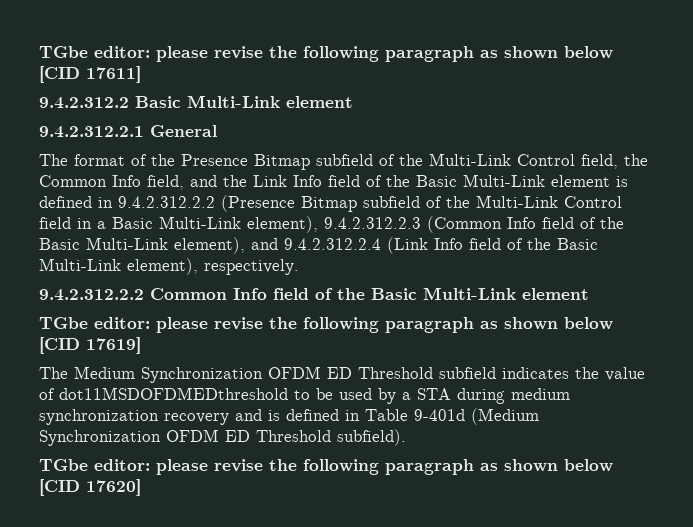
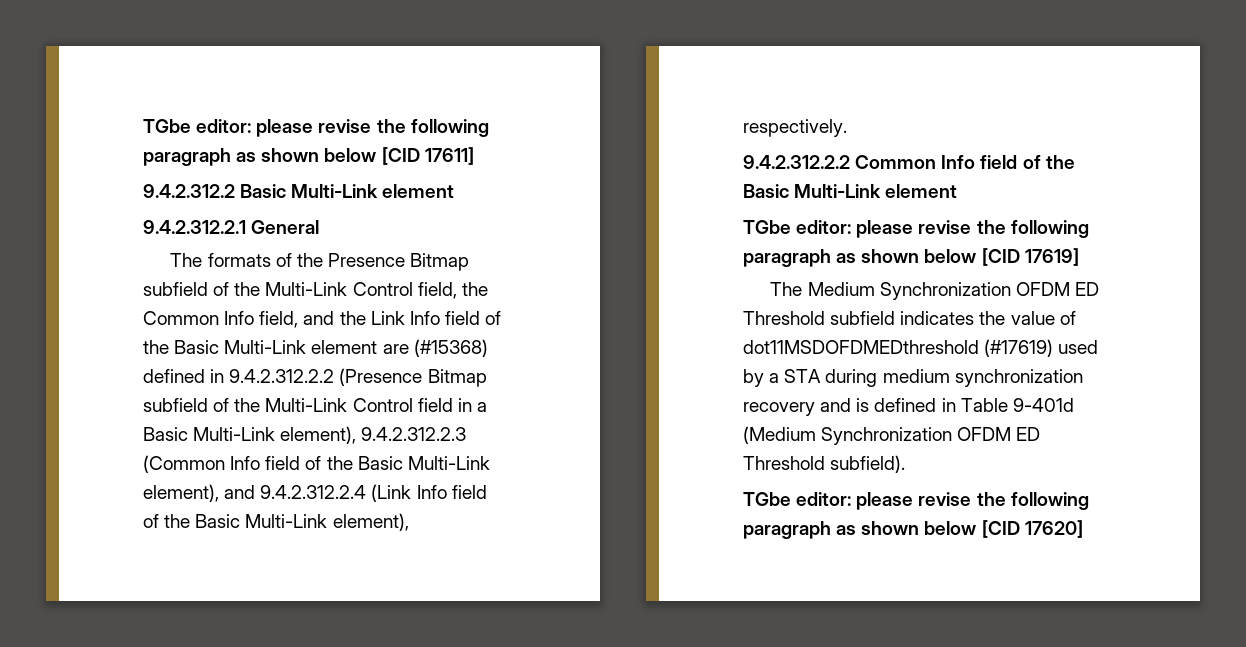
[74,154,125,166] format -> [207,253,271,267] formats
[616,176,628,187] is -> [382,339,488,357] are (#15368)
[294,388,333,400] to be -> [984,339,1054,357] (#17619)

